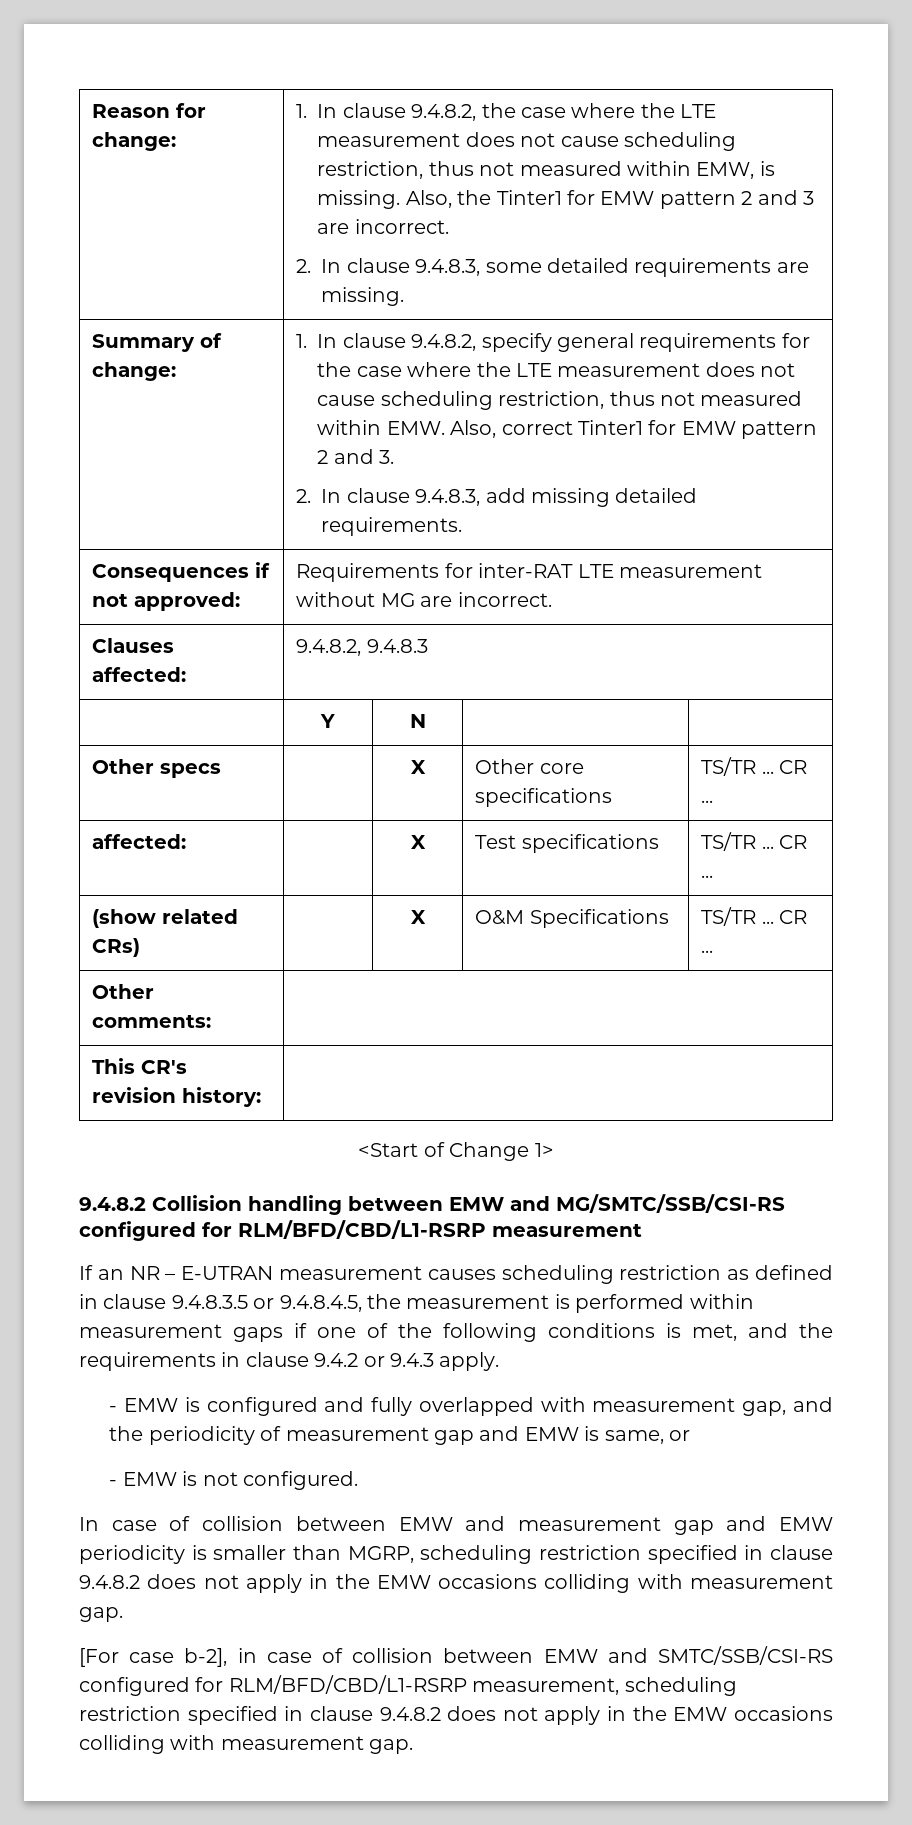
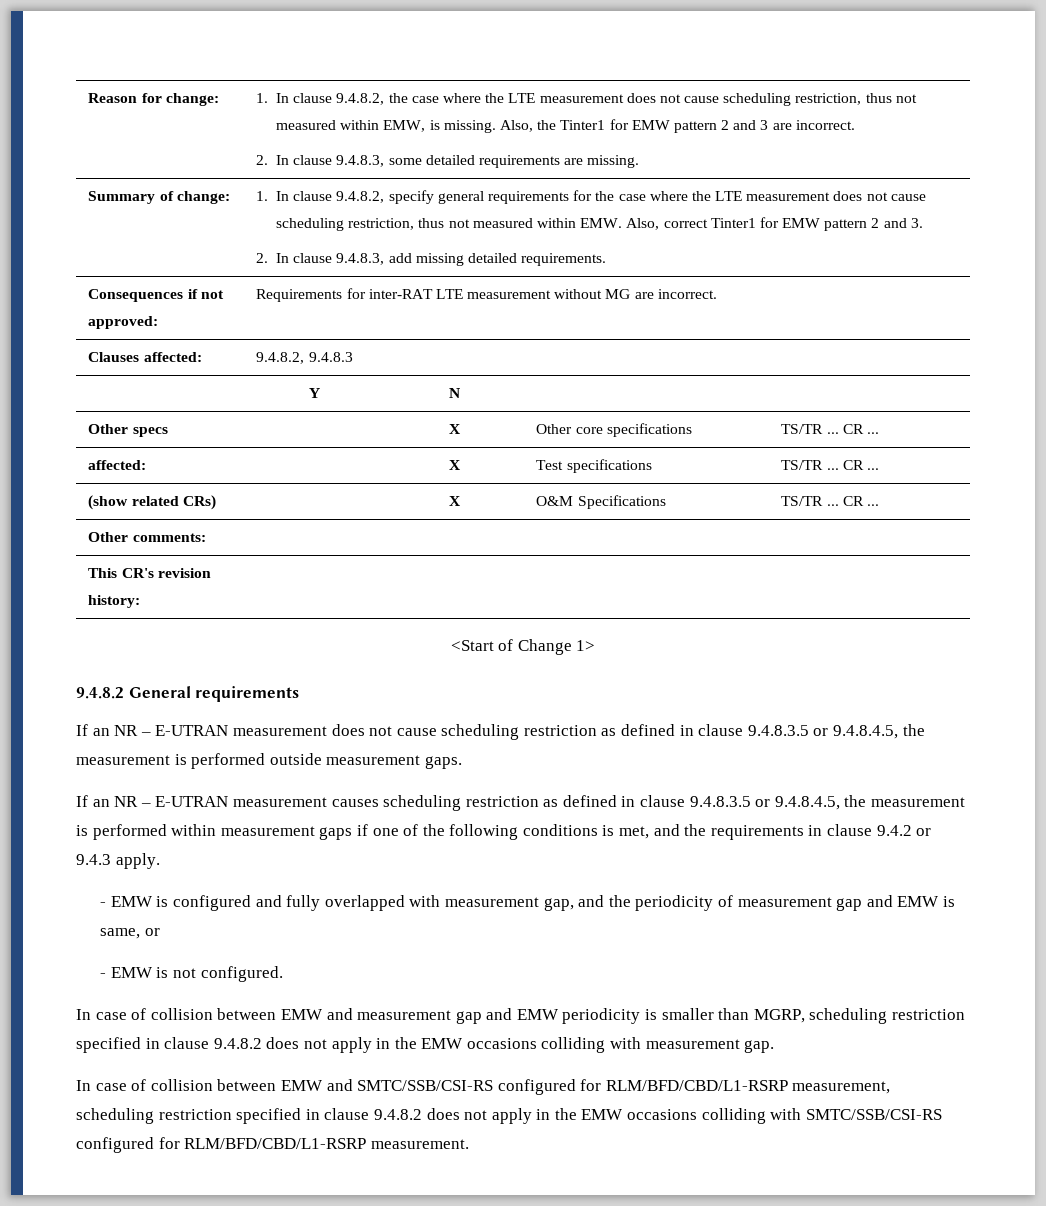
[152,1194,785,1215] [79,1220,642,1241] Collision handling between EMW and MG/SMTC/SSB/CSI-RS configured for RLM/BFD/CBD/L1-RSRP measurement -> [128,686,300,702] [76,724,925,740] [76,753,462,769] General requirements // If an NR – E-UTRAN measurement does not cause scheduling restriction as defined in clause 9.4.8.3.5 or 9.4.8.4.5, the measurement is performed outside measurement gaps.
[79,1648,257,1667] [For case b-2], in -> [76,1080,91,1091] In
[220,1736,414,1754] measurement gap. -> [805,1109,942,1120] [76,1137,469,1153] SMTC/SSB/CSI-RS configured for RLM/BFD/CBD/L1-RSRP measurement.

